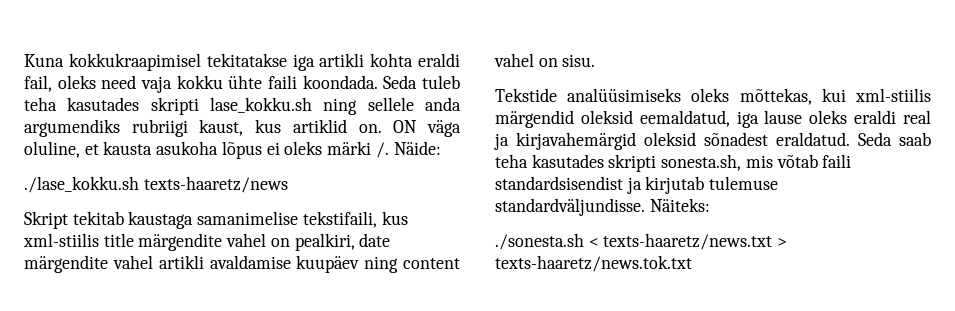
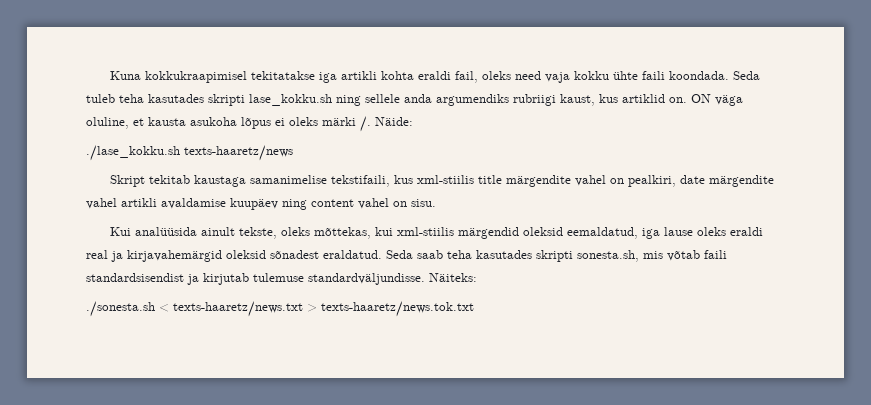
[495,88,682,102] Tekstide analüüsimiseks -> [109,227,277,239] Kui analüüsida ainult tekste,

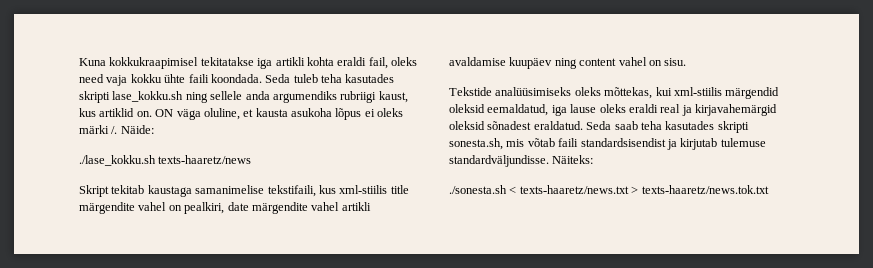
[109,227,277,239] Kui analüüsida ainult tekste, -> [449,87,572,96] Tekstide analüüsimiseks

